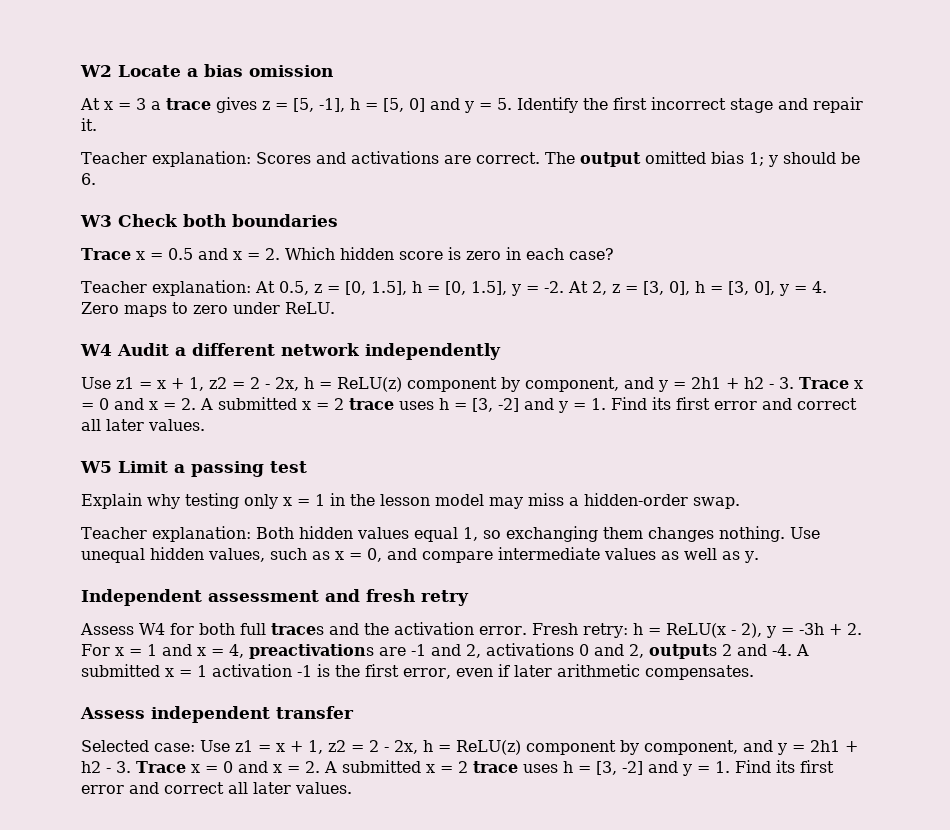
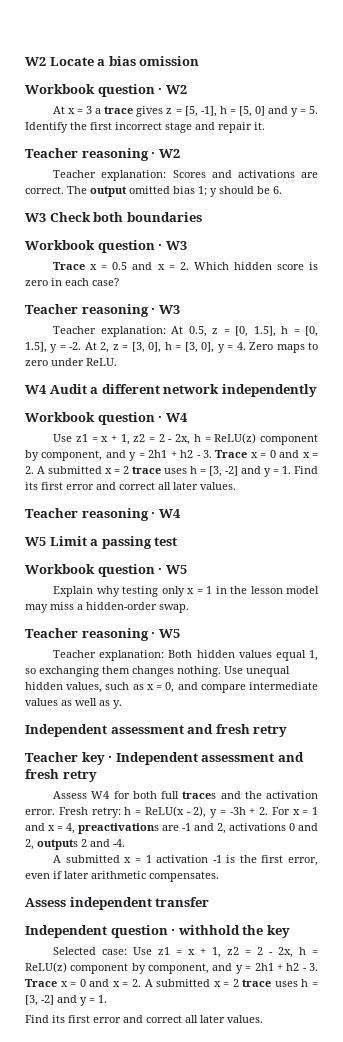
(333, 71) none -> [25,84,187,97] // Workbook question · W2
(97, 124) none -> [25,148,180,161] // Teacher reasoning · W2
(338, 220) none -> [25,240,187,253] // Workbook question · W3
(614, 254) none -> [25,304,180,317] // Teacher reasoning · W3
(501, 351) none -> [25,412,188,425] // Workbook question · W4
(205, 425) none -> [25,508,181,521] // Teacher reasoning · W4
(307, 467) none -> [25,564,187,577] // Workbook question · W5
(740, 503) none -> [25,628,180,641] // Teacher reasoning · W5
(469, 598) none -> [25,752,304,765] [25,769,97,782] // Teacher key · Independent assessment and fresh retry
(792, 650) none -> (125, 843) //
(354, 712) none -> [25,925,290,938] // Independent question · withhold the key
(730, 767) none -> (107, 999) //

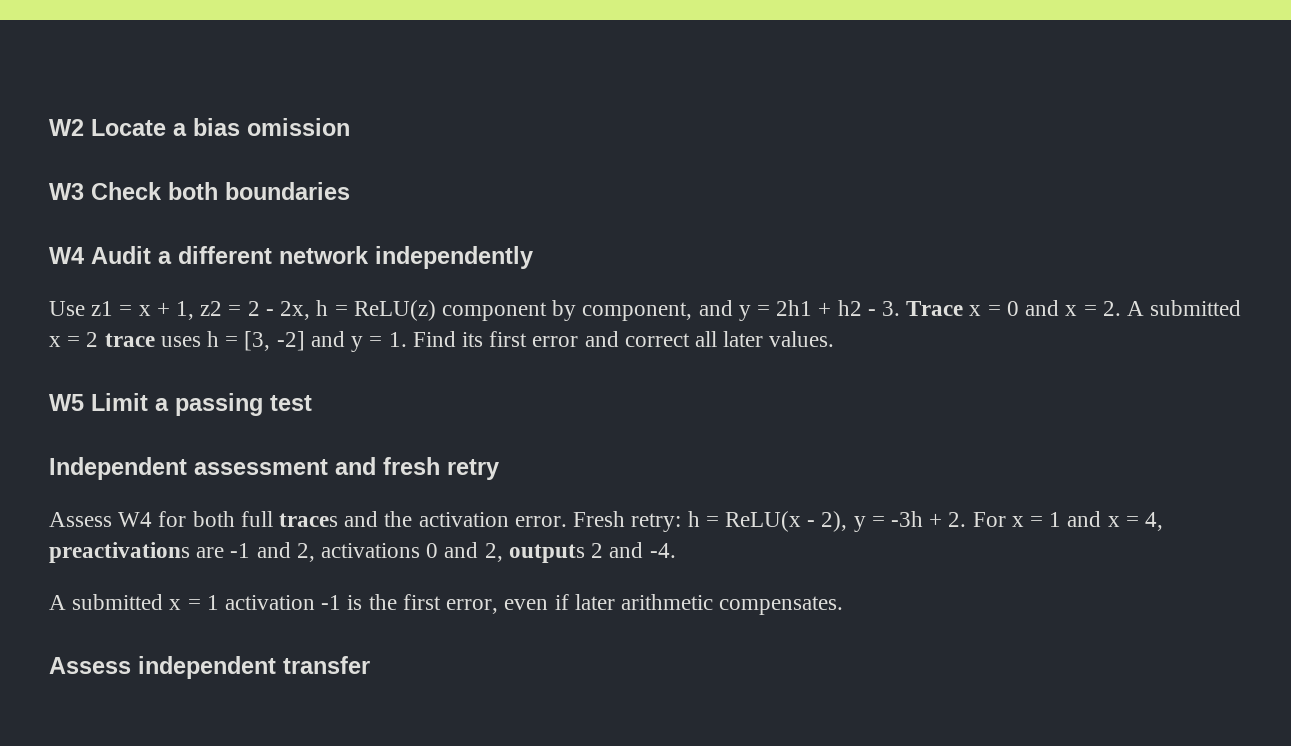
[25,84,187,97] [53,106,318,117] [25,122,265,133] [25,148,180,161] [53,170,318,181] [25,186,282,197] [25,212,202,222] [25,240,187,253] [53,262,319,270] [25,278,119,286] [25,304,180,317] [53,326,318,337] [25,342,319,353] [25,358,117,366] Workbook question · W2 // At x = 3 a trace gives z = [5, -1], h = [5, 0] and y = 5. Identify the first incorrect stage and repair it. // Teacher reasoning · W2 // Teacher explanation: Scores and activations are correct. The output omitted bias 1; y should be 6. // W3 Check both boundaries // Workbook question · W3 // Trace x = 0.5 and x = 2. Which hidden score is zero in each case? // Teacher reasoning · W3 // Teacher explanation: At 0.5, z = [0, 1.5], h = [0, 1.5], y = -2. At 2, z = [3, 0], h = [3, 0], y = 4. Zero maps to zero under ReLU. -> [49,182,350,200] W3 Check both boundaries
[25,412,188,425] // Workbook question · W4 -> (533, 257) none
[25,508,181,521] // Teacher reasoning · W4 -> (835, 339) none
[25,564,187,577] [53,586,319,597] [25,602,189,613] [25,628,180,641] [53,650,318,661] [25,666,290,677] [25,682,319,693] [25,698,122,709] [25,724,288,737] [25,752,113,765] Workbook question · W5 // Explain why testing only x = 1 in the lesson model may miss a hidden-order swap. // Teacher reasoning · W5 // Teacher explanation: Both hidden values equal 1, so exchanging them changes nothing. Use unequal hidden values, such as x = 0, and compare intermediate values as well as y. // Independent assessment and fresh retry // Teacher key · -> (312, 403) none
[25,925,290,938] [53,947,319,958] [25,962,319,974] [25,979,318,987] [25,995,107,1006] [25,1015,263,1023] // Independent question · withhold the key // Selected case: Use z1 = x + 1, z2 = 2 - 2x, h = ReLU(z) component by component, and y = 2h1 + h2 - 3. Trace x = 0 and x = 2. A submitted x = 2 trace uses h = [3, -2] and y = 1. // Find its first error and correct all later values. -> (370, 665) none

